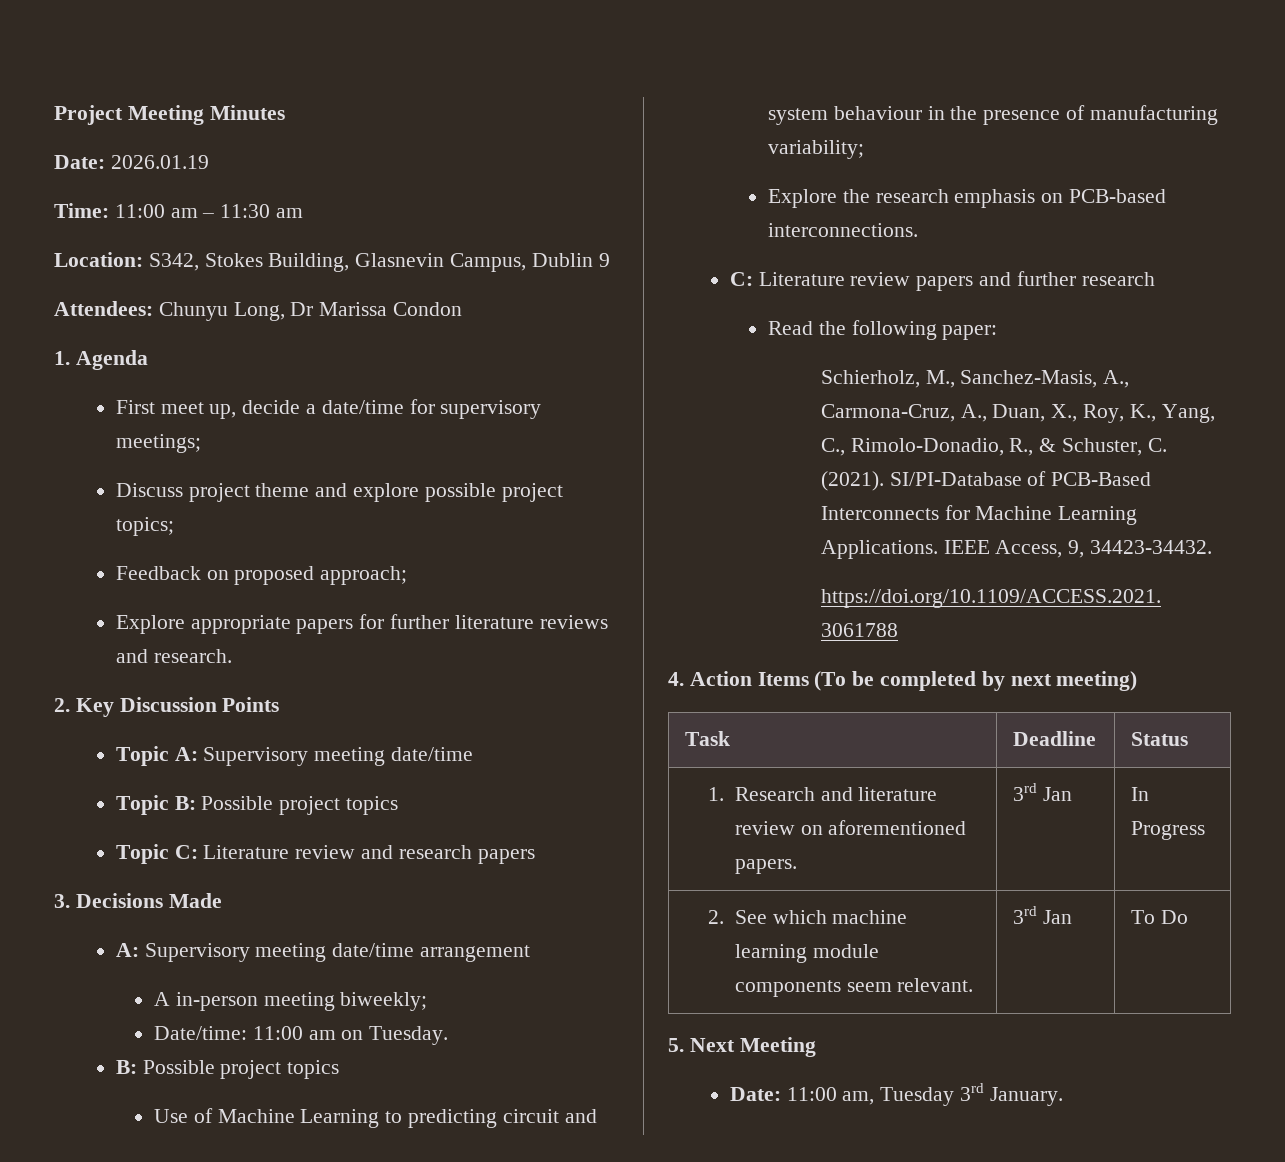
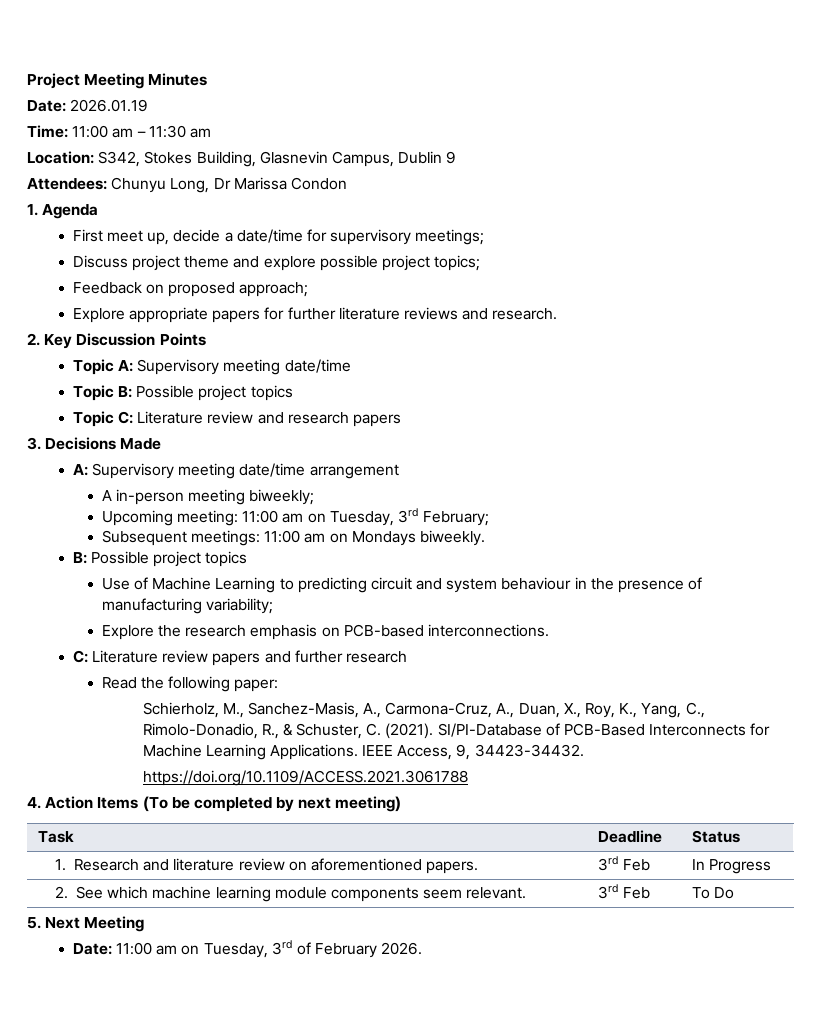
[154,1026,449,1045] Date/time: 11:00 am on Tuesday. -> [101,508,490,526] [101,530,485,546] Upcoming meeting: 11:00 am on Tuesday, 3rd February; // Subsequent meetings: 11:00 am on Mondays biweekly.
[1042,787,1072,801] Jan -> [623,859,651,871] Feb
[1042,910,1072,924] Jan -> [623,887,651,899] Feb
[842,1083,1063,1106] am, Tuesday 3rd January. -> [156,940,423,958] am on Tuesday, 3rd of February 2026.

